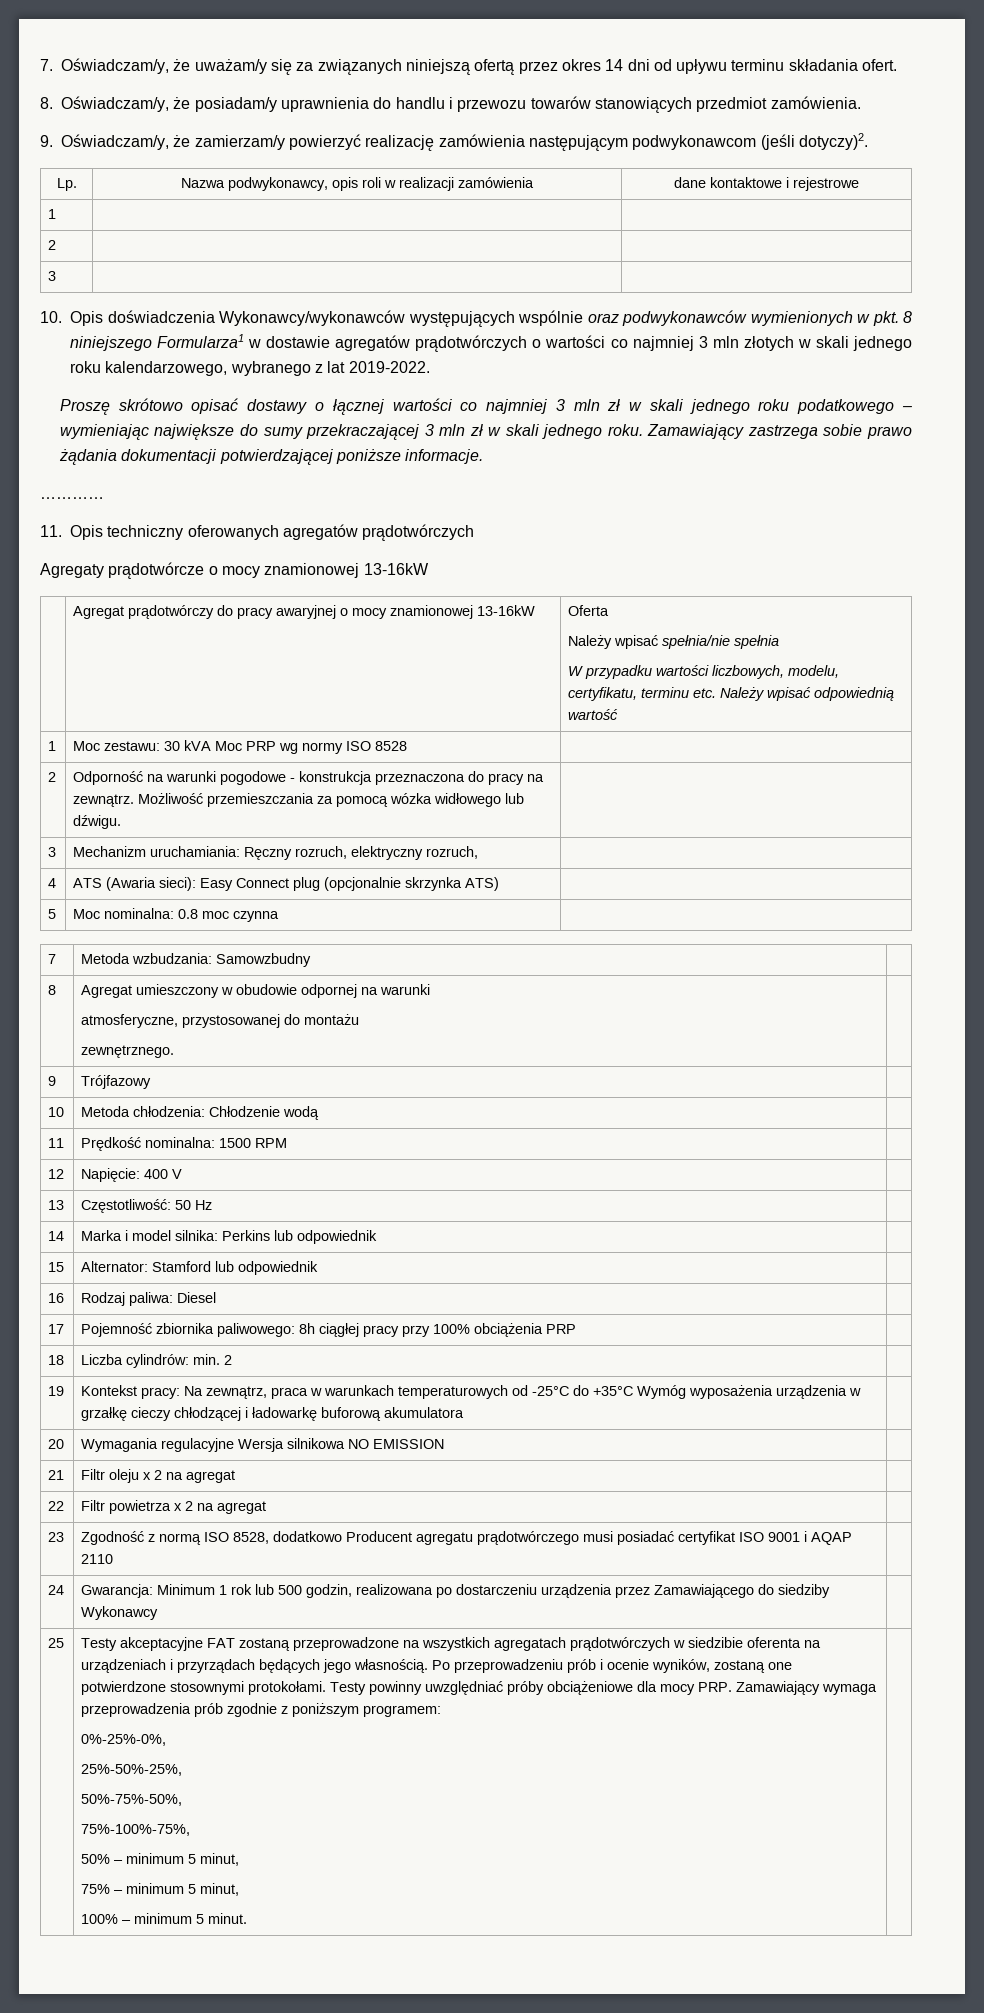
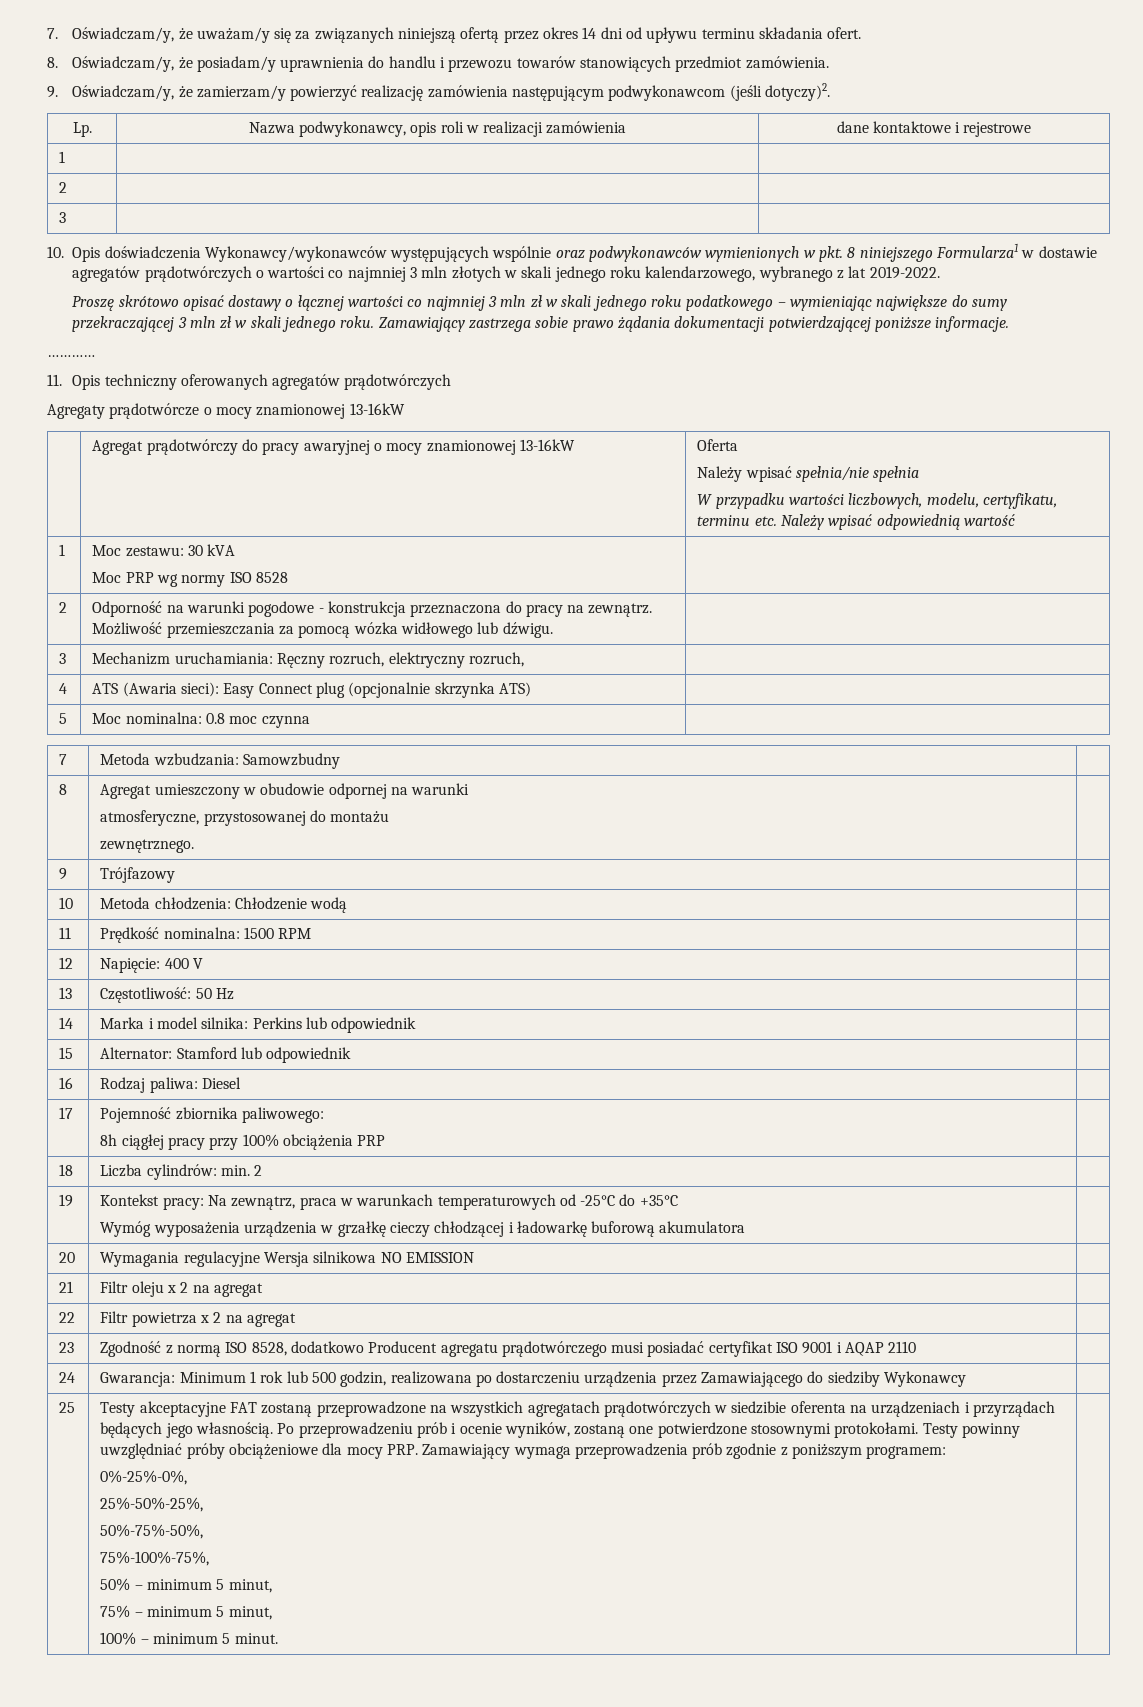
(212, 745) none -> (236, 550) //
(296, 1330) none -> (324, 1115) //
(634, 1391) none -> (678, 1200) //

